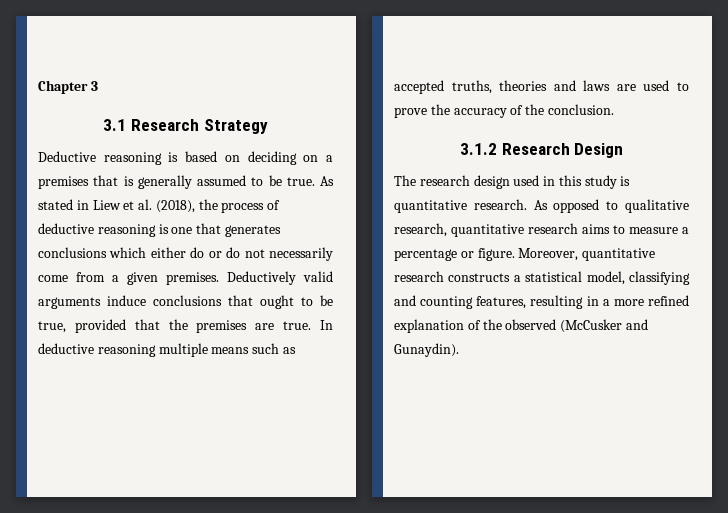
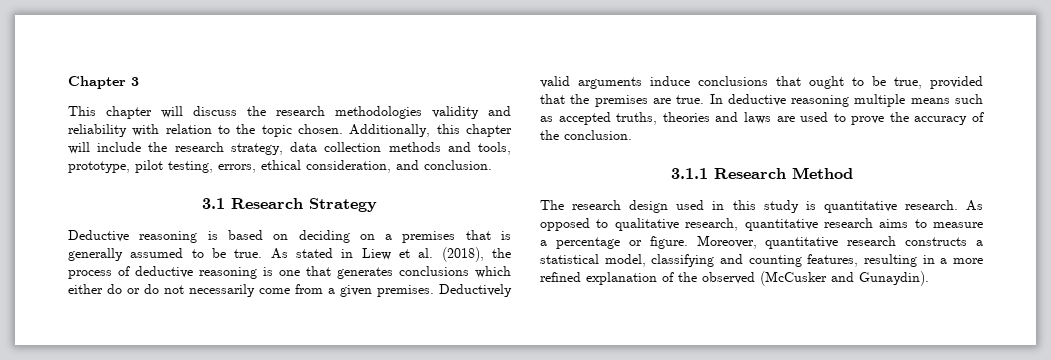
(98, 86) none -> [68,106,511,119] [68,124,512,137] [68,142,512,155] [68,160,492,173] // This chapter will discuss the research methodologies validity and reliability with relation to the topic chosen. Additionally, this chapter will include the research strategy, data collection methods and tools, prototype, pilot testing, errors, ethical consideration, and conclusion.
[459,143,624,158] 3.1.2 Research Design -> [670,167,853,179] 3.1.1 Research Method

